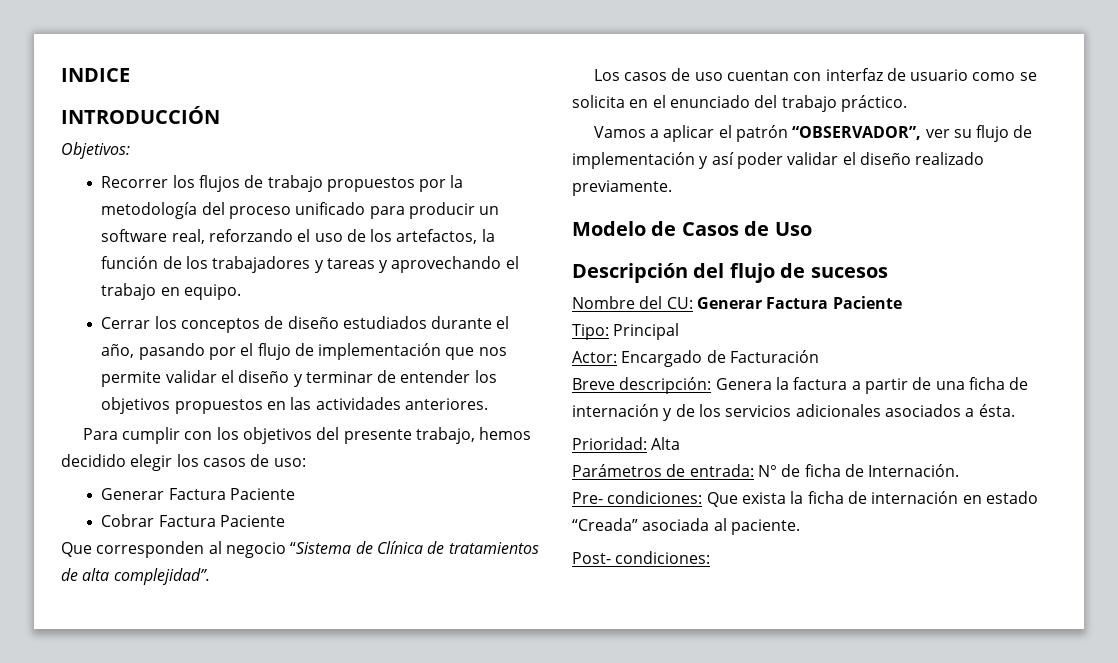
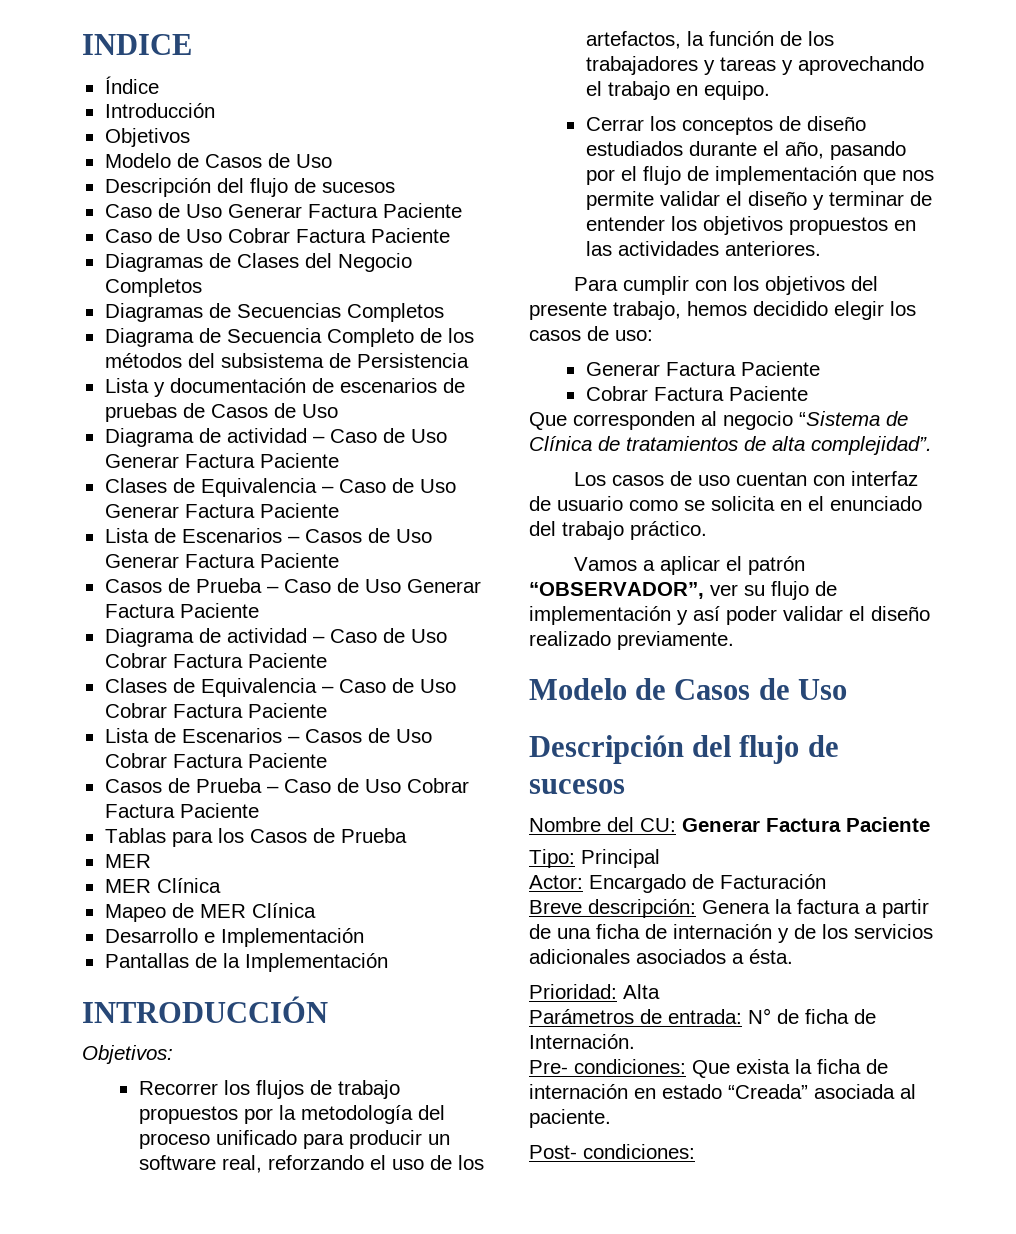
(130, 75) none -> [104,76,159,94] [104,103,215,118] [104,128,190,147] [104,153,332,168] [104,178,395,197] [104,203,462,218] [104,228,450,243] [104,253,412,272] [104,278,202,297] [104,303,444,322] [104,328,474,347] [104,353,469,368] [104,378,465,397] [104,403,338,422] [104,428,447,447] [104,453,339,468] [104,478,456,497] [104,503,339,518] [104,528,432,543] [104,553,339,568] [104,578,481,593] [104,603,259,618] [104,628,447,647] [104,653,327,668] [104,678,456,697] [104,703,327,718] [104,728,432,743] [104,753,327,768] [104,778,469,793] [104,803,259,818] [104,828,407,847] [104,854,151,868] [104,878,221,893] [104,903,316,922] [104,928,364,947] [104,953,388,972] // Índice // Introducción // Objetivos // Modelo de Casos de Uso // Descripción del flujo de sucesos // Caso de Uso Generar Factura Paciente // Caso de Uso Cobrar Factura Paciente // Diagramas de Clases del Negocio Completos // Diagramas de Secuencias Completos // Diagrama de Secuencia Completo de los métodos del subsistema de Persistencia // Lista y documentación de escenarios de pruebas de Casos de Uso // Diagrama de actividad – Caso de Uso Generar Factura Paciente // Clases de Equivalencia – Caso de Uso Generar Factura Paciente // Lista de Escenarios – Casos de Uso Generar Factura Paciente // Casos de Prueba – Caso de Uso Generar Factura Paciente // Diagrama de actividad – Caso de Uso Cobrar Factura Paciente // Clases de Equivalencia – Caso de Uso Cobrar Factura Paciente // Lista de Escenarios – Casos de Uso Cobrar Factura Paciente // Casos de Prueba – Caso de Uso Cobrar Factura Paciente // Tablas para los Casos de Prueba // MER // MER Clínica // Mapeo de MER Clínica // Desarrollo e Implementación // Pantallas de la Implementación

